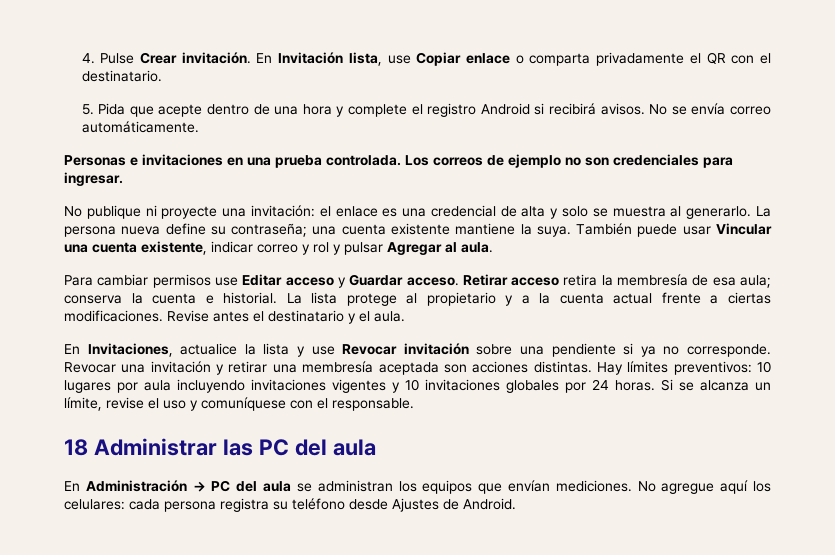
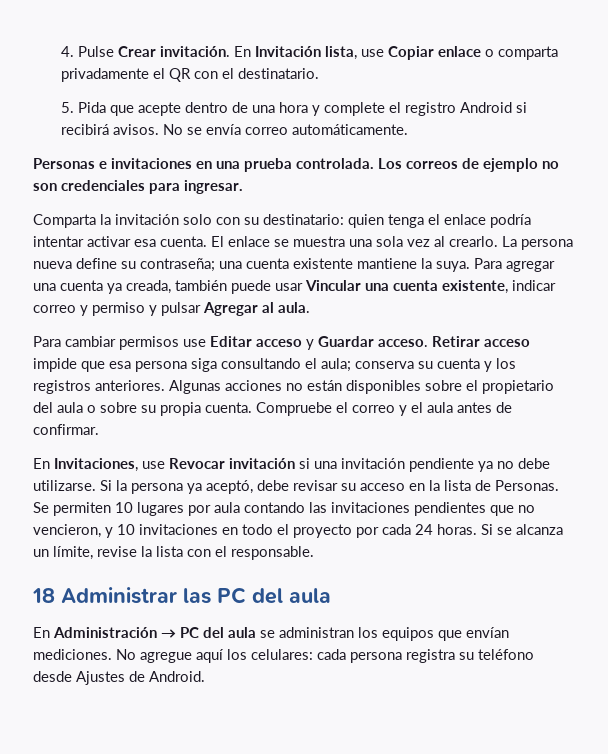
[64,205,752,219] No publique ni proyecte una invitación: el enlace es una credencial de alta y solo se muestra al generarlo. -> [33,214,531,228] [33,236,498,247] Comparta la invitación solo con su destinatario: quien tenga el enlace podría intentar activar esa cuenta. El enlace se muestra una sola vez al crearlo.
[576,223,633,235] También -> [474,258,555,272] [33,280,227,294] Para agregar una cuenta ya creada, también
[313,242,329,253] rol -> [92,302,145,316] permiso
[563,274,771,288] [64,292,771,306] [64,310,405,324] [64,343,772,357] [64,361,771,375] [64,379,586,393] retira la membresía de esa aula; conserva la cuenta e historial. La lista protege al propietario y a la cuenta actual frente a ciertas modificaciones. Revise antes el destinatario y el aula. // En Invitaciones, actualice la lista y use Revocar invitación sobre una pendiente si ya no corresponde. Revocar una invitación y retirar una membresía aceptada son acciones distintas. Hay límites preventivos: 10 lugares por aula incluyendo invitaciones vigentes y 10 invitaciones globales por -> [33,358,516,372] [33,380,554,394] [33,402,512,416] [33,424,99,435] [33,458,550,472] [33,480,559,494] [33,502,535,516] [33,524,411,538] impide que esa persona siga consultando el aula; conserva su cuenta y los registros anteriores. Algunas acciones no están disponibles sobre el propietario del aula o sobre su propia cuenta. Compruebe el correo y el aula antes de confirmar. // En Invitaciones, use Revocar invitación si una invitación pendiente ya no debe utilizarse. Si la persona ya aceptó, debe revisar su acceso en la lista de Personas. Se permiten 10 lugares por aula contando las invitaciones pendientes que no vencieron, y 10 invitaciones en todo el proyecto por cada
[148,397,286,411] el uso y comuníquese -> [141,546,183,557] la lista

